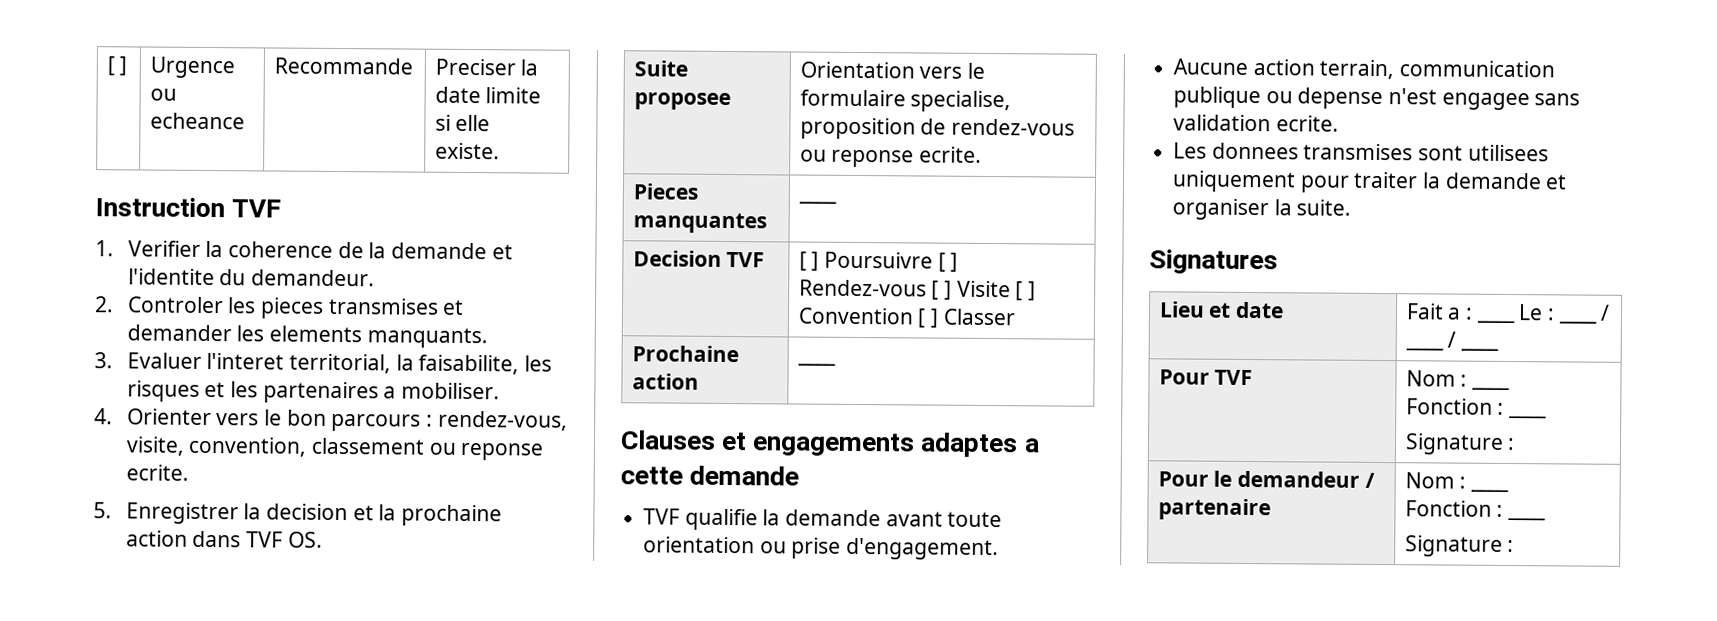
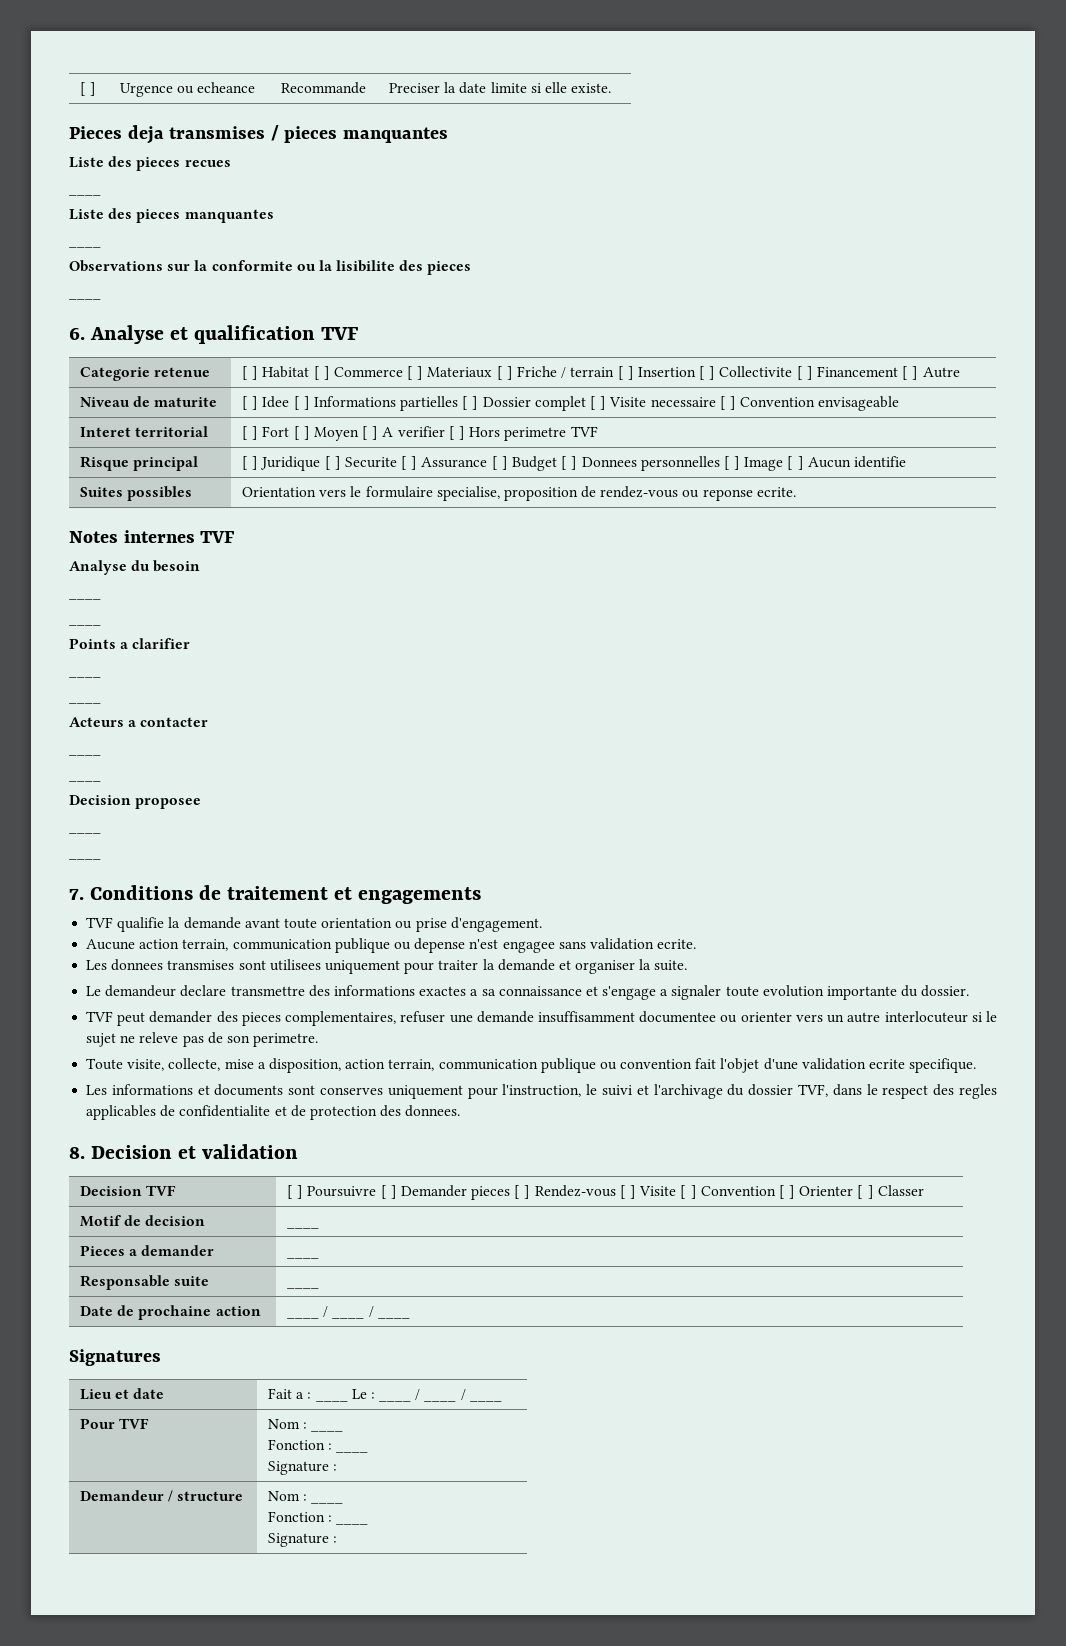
[95,197,282,218] [95,240,513,260] [127,268,375,287] [94,296,465,319] [126,324,488,349] [94,352,552,375] [126,380,500,404] [94,408,568,432] [125,436,544,461] [125,464,189,481] [93,502,502,527] [125,530,323,548] [633,60,688,77] [633,92,731,111] Instruction TVF // 1. Verifier la coherence de la demande et l'identite du demandeur. // 2. Controler les pieces transmises et demander les elements manquants. // 3. Evaluer l'interet territorial, la faisabilite, les risques et les partenaires a mobiliser. // 4. Orienter vers le bon parcours : rendez-vous, visite, convention, classement ou reponse ecrite. // 5. Enregistrer la decision et la prochaine action dans TVF OS. // Suite proposee -> [69,125,448,144] [69,156,231,171] [69,193,101,196] [69,208,274,223] [69,245,101,248] [69,260,472,275] [69,297,101,300] [69,325,359,344] [79,367,211,381] [241,366,960,380] [79,396,218,407] [241,396,900,411] [79,426,209,437] [241,426,598,441] [79,456,199,471] [241,456,907,471] [79,486,193,501] Pieces deja transmises / pieces manquantes // Liste des pieces recues // ____ // Liste des pieces manquantes // ____ // Observations sur la conformite ou la lisibilite des pieces // ____ // 6. Analyse et qualification TVF // Categorie retenue | [ ] Habitat [ ] Commerce [ ] Materiaux [ ] Friche / terrain [ ] Insertion [ ] Collectivite [ ] Financement [ ] Autre // Niveau de maturite | [ ] Idee [ ] Informations partielles [ ] Dossier complet [ ] Visite necessaire [ ] Convention envisageable // Interet territorial | [ ] Fort [ ] Moyen [ ] A verifier [ ] Hors perimetre TVF // Risque principal | [ ] Juridique [ ] Securite [ ] Assurance [ ] Budget [ ] Donnees personnelles [ ] Image [ ] Aucun identifie // Suites possibles
[632,183,698,200] [632,212,767,234] [797,200,837,204] [632,250,766,268] [798,251,959,272] [798,279,1037,301] [797,307,1016,328] [631,345,739,363] [631,373,699,390] [796,362,836,366] [620,430,1040,458] [620,465,800,486] // Pieces manquantes | ____ // Decision TVF | [ ] Poursuivre [ ] Rendez-vous [ ] Visite [ ] Convention [ ] Classer // Prochaine action | ____ // Clauses et engagements adaptes a cette demande -> [69,530,235,543] [69,560,201,575] [69,597,101,600] [69,623,101,626] [69,638,191,649] [69,675,101,678] [69,701,101,704] [69,717,209,727] [69,753,101,756] [69,779,101,782] [69,795,202,809] [69,831,101,834] [69,857,101,860] [69,885,482,904] // Notes internes TVF // Analyse du besoin // ____ // ____ // Points a clarifier // ____ // ____ // Acteurs a contacter // ____ // ____ // Decision proposee // ____ // ____ // 7. Conditions de traitement et engagements
(1352, 207) none -> [86,985,970,1000] [86,1011,997,1026] [86,1032,319,1047] [86,1058,977,1073] [86,1084,998,1099] [86,1105,461,1120] [69,1144,299,1159] [79,1185,177,1196] [286,1185,924,1200] [79,1215,206,1227] [286,1226,319,1229] [79,1245,215,1256] [286,1256,319,1259] [79,1275,210,1290] [286,1286,319,1289] [79,1305,261,1320] [286,1306,410,1319] // Le demandeur declare transmettre des informations exactes a sa connaissance et s'engage a signaler toute evolution importante du dossier. // TVF peut demander des pieces complementaires, refuser une demande insuffisamment documentee ou orienter vers un autre interlocuteur si le sujet ne releve pas de son perimetre. // Toute visite, collecte, mise a disposition, action terrain, communication publique ou convention fait l'objet d'une validation ecrite specifique. // Les informations et documents sont conserves uniquement pour l'instruction, le suivi et l'archivage du dossier TVF, dans le respect des regles applicables de confidentialite et de protection des donnees. // 8. Decision et validation // Decision TVF | [ ] Poursuivre [ ] Demander pieces [ ] Rendez-vous [ ] Visite [ ] Convention [ ] Orienter [ ] Classer // Motif de decision | ____ // Pieces a demander | ____ // Responsable suite | ____ // Date de prochaine action | ____ / ____ / ____
[1157,470,1375,488] [1157,498,1271,521] Pour le demandeur / partenaire -> [79,1490,244,1502] Demandeur / structure

